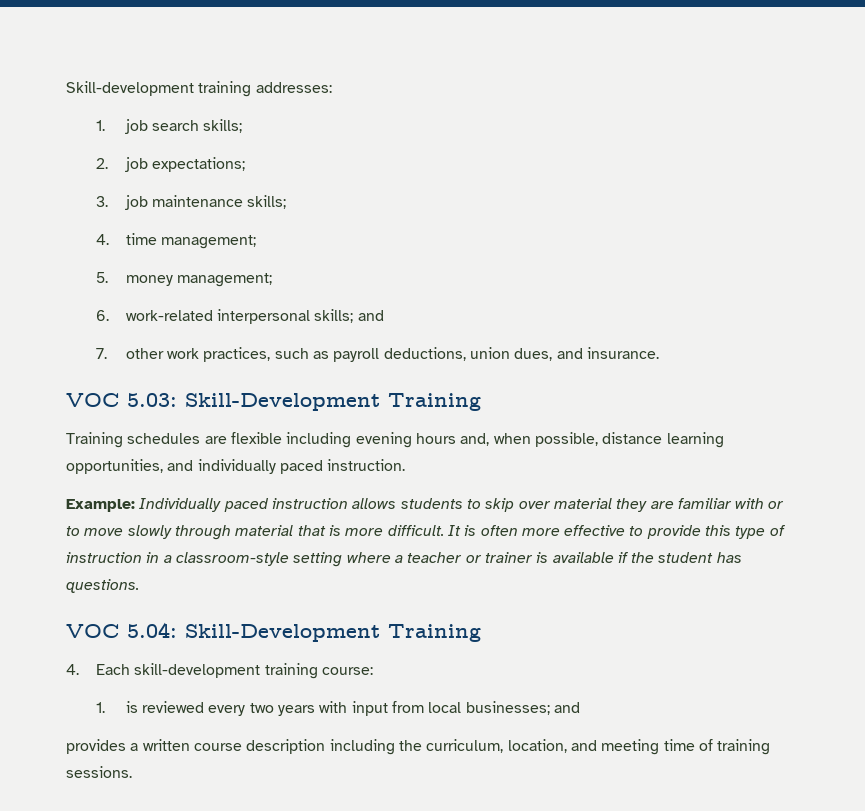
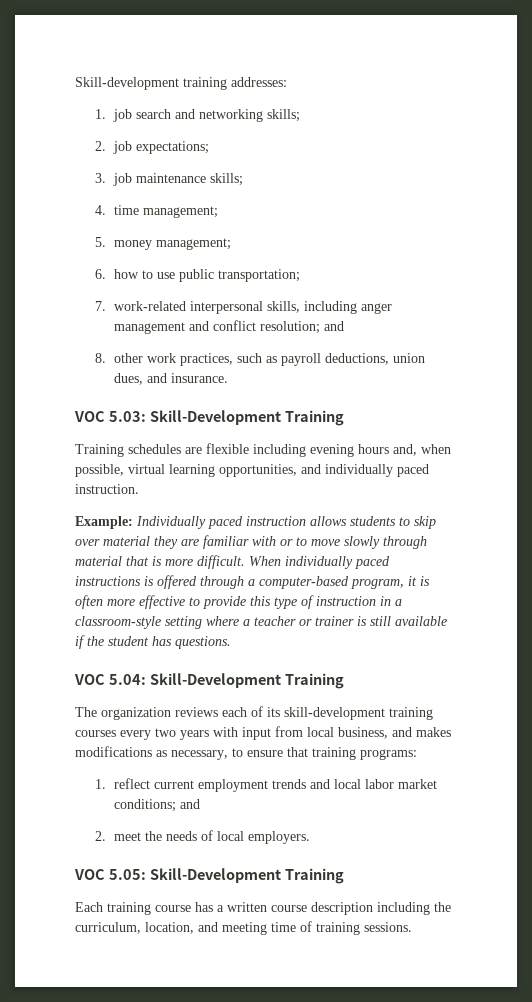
(200, 125) none -> [175,109,264,122] and networking
[125,309,384,324] [95,348,107,359] work-related interpersonal skills; and // 7. -> [114,269,301,282] [94,301,393,314] [114,320,345,334] [94,353,106,363] how to use public transportation; // 7. work-related interpersonal skills, including anger management and conflict resolution; and // 8.
[602,432,663,444] distance -> [128,464,165,474] virtual
[447,525,461,536] It -> [249,556,390,569] [75,575,417,589] When individually paced instructions is offered through a computer-based program, it
(549, 557) none -> [370,616,391,626] still
[66,663,373,679] [95,701,205,713] 4. Each skill-development training course: // 1. is reviewed -> [75,706,433,720] [75,730,116,737] The organization reviews each of its skill-development training courses
[465,701,580,715] [66,739,126,754] businesses; and // provides -> [338,727,451,739] [75,746,417,760] [94,778,438,792] [114,799,201,812] [94,830,311,844] [74,868,344,884] [75,902,213,915] business, and makes modifications as necessary, to ensure that training programs: // 1. reflect current employment trends and local labor market conditions; and // 2. meet the needs of local employers. // VOC 5.05: Skill-Development Training // Each training course has

